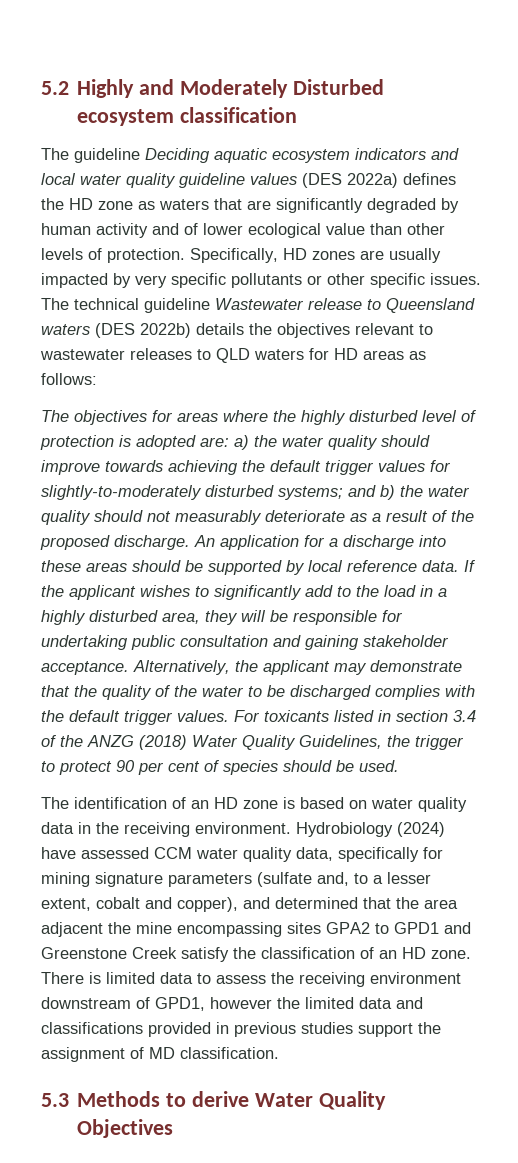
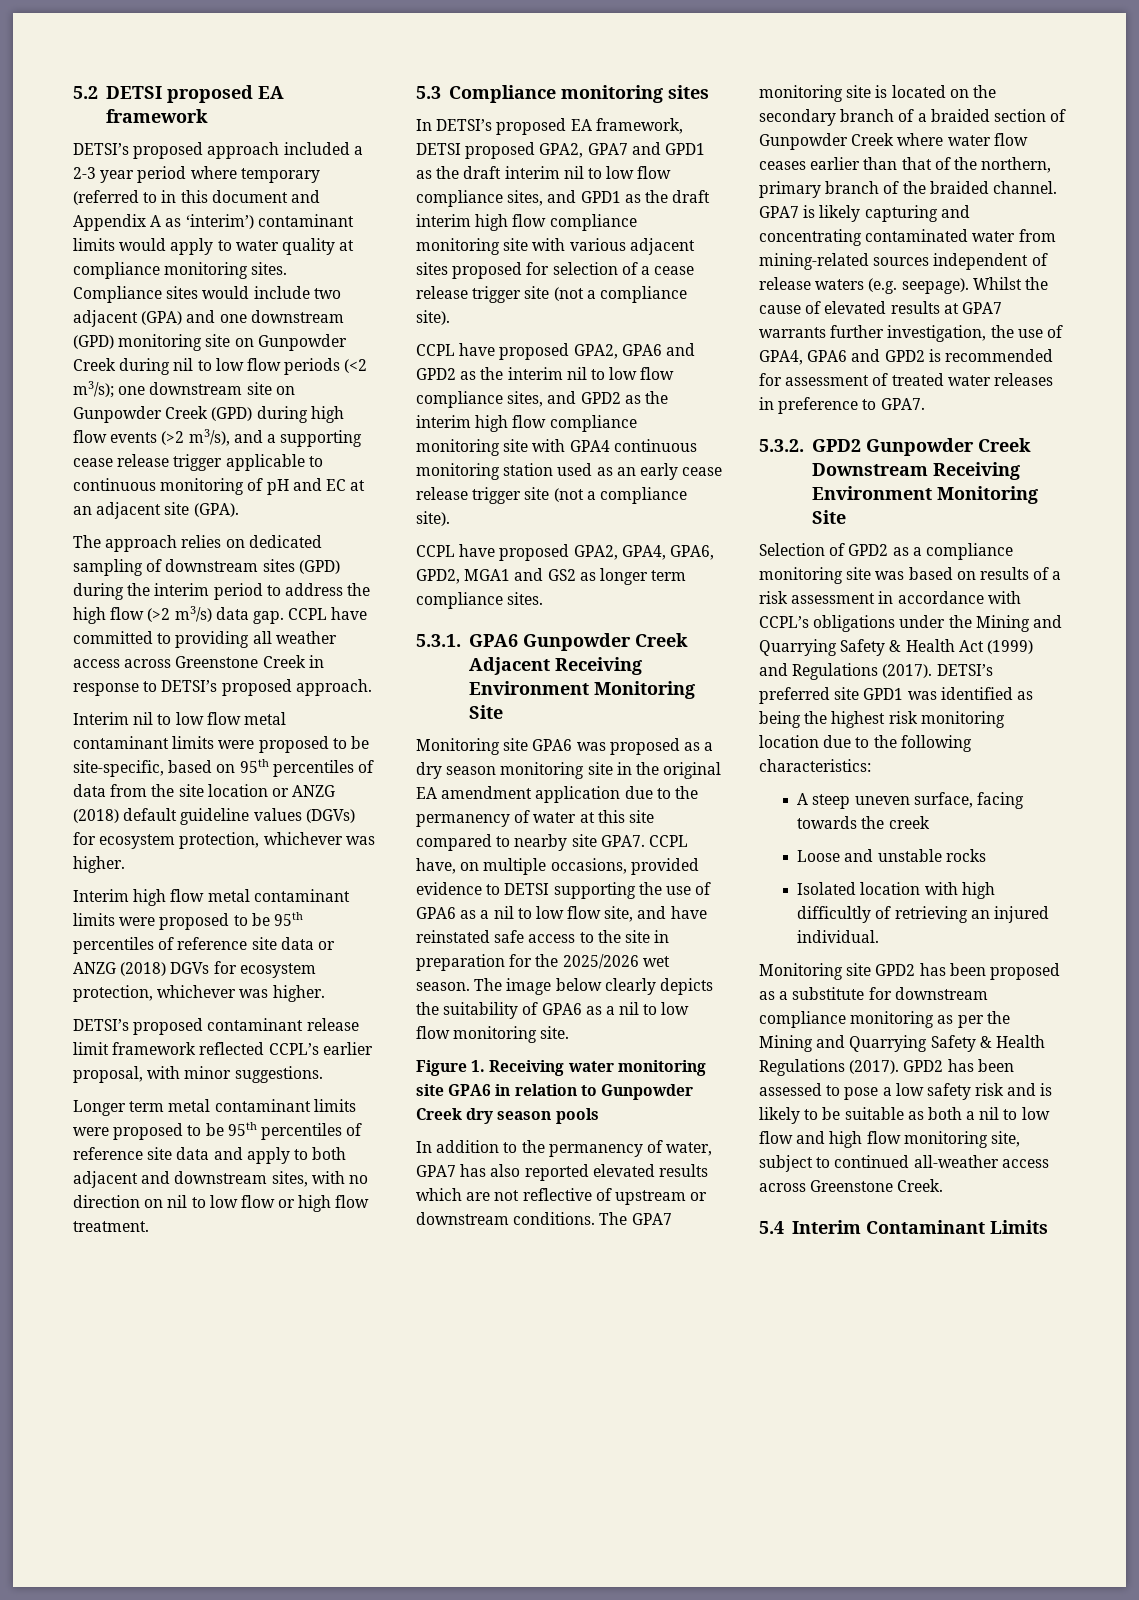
[77,79,385,98] [77,107,298,126] [41,148,459,163] [41,173,456,188] [41,198,459,213] [41,223,445,238] [41,248,441,263] [41,273,481,288] [41,298,475,313] [41,323,433,338] [40,348,426,363] [41,373,97,385] [41,410,477,425] [40,435,430,450] [41,460,451,475] [41,485,470,500] [41,510,474,525] [40,535,446,550] [41,560,476,575] [41,585,447,600] [41,610,403,625] [41,635,449,650] [41,660,462,675] [41,685,475,700] [41,710,476,725] [41,735,464,750] [41,760,399,775] [41,797,467,812] [41,822,445,837] [41,847,443,862] [41,872,431,887] [41,897,458,912] [41,922,471,937] [41,947,471,962] [41,972,461,987] [41,997,423,1011] [41,1022,441,1037] [41,1047,279,1062] [41,1091,387,1110] [77,1119,174,1138] Highly and Moderately Disturbed ecosystem classification // The guideline Deciding aquatic ecosystem indicators and local water quality guideline values (DES 2022a) defines the HD zone as waters that are significantly degraded by human activity and of lower ecological value than other levels of protection. Specifically, HD zones are usually impacted by very specific pollutants or other specific issues. The technical guideline Wastewater release to Queensland waters (DES 2022b) details the objectives relevant to wastewater releases to QLD waters for HD areas as follows: // The objectives for areas where the highly disturbed level of protection is adopted are: a) the water quality should improve towards achieving the default trigger values for slightly-to-moderately disturbed systems; and b) the water quality should not measurably deteriorate as a result of the proposed discharge. An application for a discharge into these areas should be supported by local reference data. If the applicant wishes to significantly add to the load in a highly disturbed area, they will be responsible for undertaking public consultation and gaining stakeholder acceptance. Alternatively, the applicant may demonstrate that the quality of the water to be discharged complies with the default trigger values. For toxicants listed in section 3.4 of the ANZG (2018) Water Quality Guidelines, the trigger to protect 90 per cent of species should be used. // The identification of an HD zone is based on water quality data in the receiving environment. Hydrobiology (2024) have assessed CCM water quality data, specifically for mining signature parameters (sulfate and, to a lesser extent, cobalt and copper), and determined that the area adjacent the mine encompassing sites GPA2 to GPD1 and Greenstone Creek satisfy the classification of an HD zone. There is limited data to assess the receiving environment downstream of GPD1, however the limited data and classifications provided in previous studies support the assignment of MD classification. // 5.3 Methods to derive Water Quality Objectives -> [105,85,284,103] [105,109,208,123] [73,142,363,159] [73,166,320,183] [73,190,320,205] [73,214,354,231] [73,238,355,255] [73,262,288,279] [73,286,341,303] [73,310,344,327] [73,334,347,351] [73,358,368,375] [73,381,295,398] [73,406,344,423] [73,429,363,447] [73,454,323,471] [73,478,366,495] [73,502,239,519] [73,535,322,552] [73,559,340,576] [73,583,371,600] [73,606,368,624] [73,631,337,648] [73,655,324,668] [73,679,372,696] [73,712,286,725] [73,736,369,753] [73,759,374,777] [73,784,336,797] [73,808,355,825] [73,832,375,849] [73,856,125,873] [73,889,350,906] [73,912,303,930] [73,937,335,954] [73,961,316,978] [73,985,325,1002] [73,1018,359,1035] [73,1042,373,1055] [73,1066,323,1083] [73,1099,356,1116] [73,1122,363,1140] [73,1147,347,1164] [73,1171,368,1188] [73,1195,370,1212] [73,1221,149,1232] [416,85,709,103] [416,118,683,135] [416,142,705,159] [416,166,672,179] [416,190,711,207] [416,214,637,231] [416,238,695,255] [416,262,695,279] [416,286,687,303] [416,310,450,325] [416,343,695,360] [416,367,675,380] [416,391,668,408] [416,415,637,432] [416,439,697,456] [416,463,723,480] [416,487,687,504] [416,511,450,526] [416,544,714,561] [416,568,687,585] [416,592,544,609] [416,633,688,651] [468,657,642,675] [468,681,695,699] [468,705,503,719] [416,738,714,755] [416,762,722,779] [416,786,698,803] [416,810,654,827] [416,834,688,851] [416,858,699,875] [416,882,712,899] [416,906,707,922] [416,930,670,943] [416,954,670,971] [416,978,713,995] [416,1002,690,1019] [416,1026,570,1043] [416,1060,706,1076] [416,1084,693,1100] [416,1108,599,1124] [416,1140,713,1157] [416,1164,708,1181] [416,1188,708,1205] [416,1212,672,1225] [759,85,996,102] [759,109,1067,126] [759,133,1028,150] [759,157,1052,173] [759,181,1057,198] [759,205,970,222] [759,229,1056,246] [759,253,1048,270] [759,277,1048,294] [759,301,1002,314] [759,325,1063,342] [759,349,1053,365] [759,373,1053,386] [759,397,925,414] [759,438,1031,456] [811,462,1020,480] [811,486,1038,504] [811,510,846,524] [759,543,1013,560] [759,567,1062,584] [759,591,1021,604] [759,615,1062,632] [759,639,1033,656] [759,663,993,680] [759,687,1033,704] [759,711,1005,728] [759,735,972,752] [759,759,871,772] [797,792,1024,809] [797,816,930,829] [797,849,986,862] [797,882,995,899] [797,906,1049,923] [797,930,880,943] [759,963,1060,980] [759,987,988,1000] [759,1011,1010,1028] [759,1035,1045,1052] [759,1059,1014,1076] [759,1083,1053,1100] [759,1107,1050,1124] [759,1131,1020,1148] [759,1155,1049,1172] [759,1179,944,1192] [759,1220,1048,1234] DETSI proposed EA framework // DETSI’s proposed approach included a 2-3 year period where temporary (referred to in this document and Appendix A as ‘interim’) contaminant limits would apply to water quality at compliance monitoring sites. Compliance sites would include two adjacent (GPA) and one downstream (GPD) monitoring site on Gunpowder Creek during nil to low flow periods (<2 m3/s); one downstream site on Gunpowder Creek (GPD) during high flow events (>2 m3/s), and a supporting cease release trigger applicable to continuous monitoring of pH and EC at an adjacent site (GPA). // The approach relies on dedicated sampling of downstream sites (GPD) during the interim period to address the high flow (>2 m3/s) data gap. CCPL have committed to providing all weather access across Greenstone Creek in response to DETSI’s proposed approach. // Interim nil to low flow metal contaminant limits were proposed to be site-specific, based on 95th percentiles of data from the site location or ANZG (2018) default guideline values (DGVs) for ecosystem protection, whichever was higher. // Interim high flow metal contaminant limits were proposed to be 95th percentiles of reference site data or ANZG (2018) DGVs for ecosystem protection, whichever was higher. // DETSI’s proposed contaminant release limit framework reflected CCPL’s earlier proposal, with minor suggestions. // Longer term metal contaminant limits were proposed to be 95th percentiles of reference site data and apply to both adjacent and downstream sites, with no direction on nil to low flow or high flow treatment. // 5.3 Compliance monitoring sites // In DETSI’s proposed EA framework, DETSI proposed GPA2, GPA7 and GPD1 as the draft interim nil to low flow compliance sites, and GPD1 as the draft interim high flow compliance monitoring site with various adjacent sites proposed for selection of a cease release trigger site (not a compliance site). // CCPL have proposed GPA2, GPA6 and GPD2 as the interim nil to low flow compliance sites, and GPD2 as the interim high flow compliance monitoring site with GPA4 continuous monitoring station used as an early cease release trigger site (not a compliance site). // CCPL have proposed GPA2, GPA4, GPA6, GPD2, MGA1 and GS2 as longer term compliance sites. // 5.3.1. GPA6 Gunpowder Creek Adjacent Receiving Environment Monitoring Site // Monitoring site GPA6 was proposed as a dry season monitoring site in the original EA amendment application due to the permanency of water at this site compared to nearby site GPA7. CCPL have, on multiple occasions, provided evidence to DETSI supporting the use of GPA6 as a nil to low flow site, and have reinstated safe access to the site in preparation for the 2025/2026 wet season. The image below clearly depicts the suitability of GPA6 as a nil to low flow monitoring site. // Figure 1. Receiving water monitoring site GPA6 in relation to Gunpowder Creek dry season pools // In addition to the permanency of water, GPA7 has also reported elevated results which are not reflective of upstream or downstream conditions. The GPA7 monitoring site is located on the secondary branch of a braided section of Gunpowder Creek where water flow ceases earlier than that of the northern, primary branch of the braided channel. GPA7 is likely capturing and concentrating contaminated water from mining-related sources independent of release waters (e.g. seepage). Whilst the cause of elevated results at GPA7 warrants further investigation, the use of GPA4, GPA6 and GPD2 is recommended for assessment of treated water releases in preference to GPA7. // 5.3.2. GPD2 Gunpowder Creek Downstream Receiving Environment Monitoring Site // Selection of GPD2 as a compliance monitoring site was based on results of a risk assessment in accordance with CCPL’s obligations under the Mining and Quarrying Safety & Health Act (1999) and Regulations (2017). DETSI’s preferred site GPD1 was identified as being the highest risk monitoring location due to the following characteristics: // A steep uneven surface, facing towards the creek // Loose and unstable rocks // Isolated location with high difficultly of retrieving an injured individual. // Monitoring site GPD2 has been proposed as a substitute for downstream compliance monitoring as per the Mining and Quarrying Safety & Health Regulations (2017). GPD2 has been assessed to pose a low safety risk and is likely to be suitable as both a nil to low flow and high flow monitoring site, subject to continued all-weather access across Greenstone Creek. // 5.4 Interim Contaminant Limits

